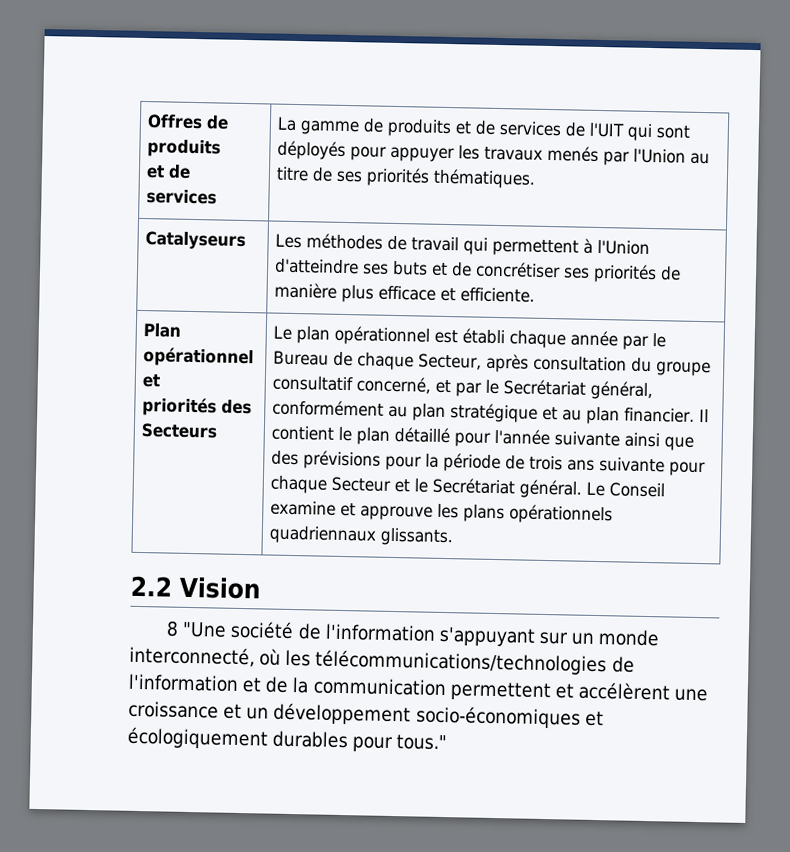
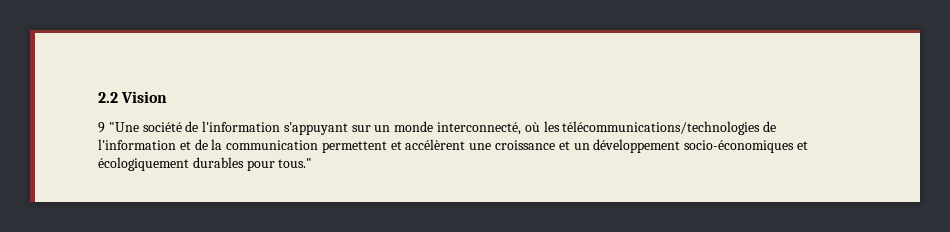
[146,114,229,130] [146,139,221,158] [145,164,191,179] [145,189,217,205] [276,116,690,142] [276,140,710,166] [275,166,536,189] [144,231,246,251] [274,233,650,257] [274,258,681,284] [273,282,535,303] [142,323,181,338] [142,347,254,368] [141,374,160,388] [141,396,252,417] [140,422,217,439] [272,325,666,350] [272,350,711,377] [271,375,653,401] [271,399,709,425] [270,425,694,451] [270,450,706,477] [269,475,665,499] [269,500,613,525] [268,525,453,547] Offres de produits // et de services | La gamme de produits et de services de l'UIT qui sont déployés pour appuyer les travaux menés par l'Union au titre de ses priorités thématiques. // Catalyseurs | Les méthodes de travail qui permettent à l'Union d'atteindre ses buts et de concrétiser ses priorités de manière plus efficace et efficiente. // Plan opérationnel et // priorités des Secteurs | Le plan opérationnel est établi chaque année par le Bureau de chaque Secteur, après consultation du groupe consultatif concerné, et par le Secrétariat général, conformément au plan stratégique et au plan financier. Il contient le plan détaillé pour l'année suivante ainsi que des prévisions pour la période de trois ans suivante pour chaque Secteur et le Secrétariat général. Le Conseil examine et approuve les plans opérationnels quadriennaux glissants. // -> (98, 97) none
[166,620,180,637] 8 -> [98,122,105,133] 9

